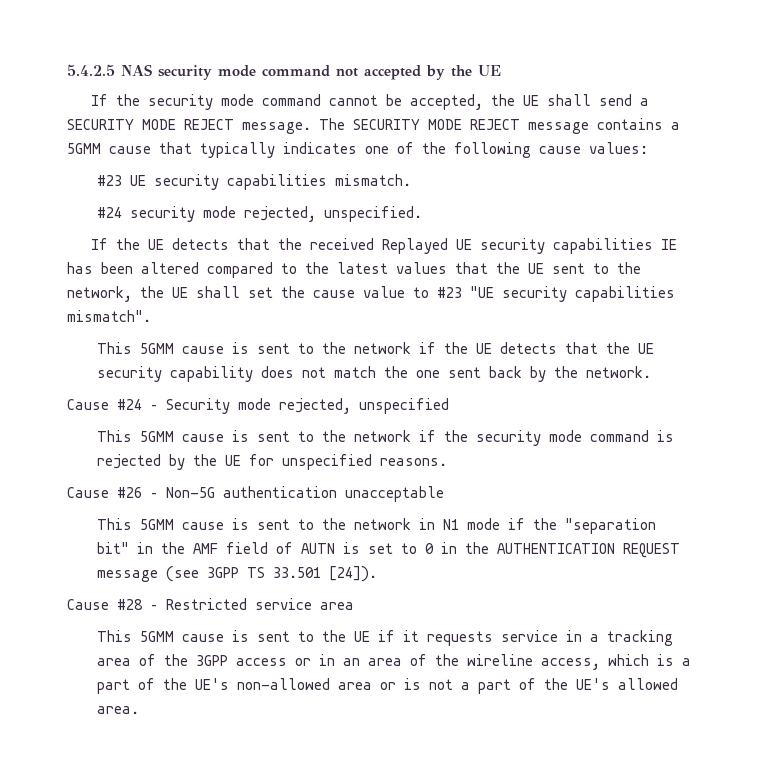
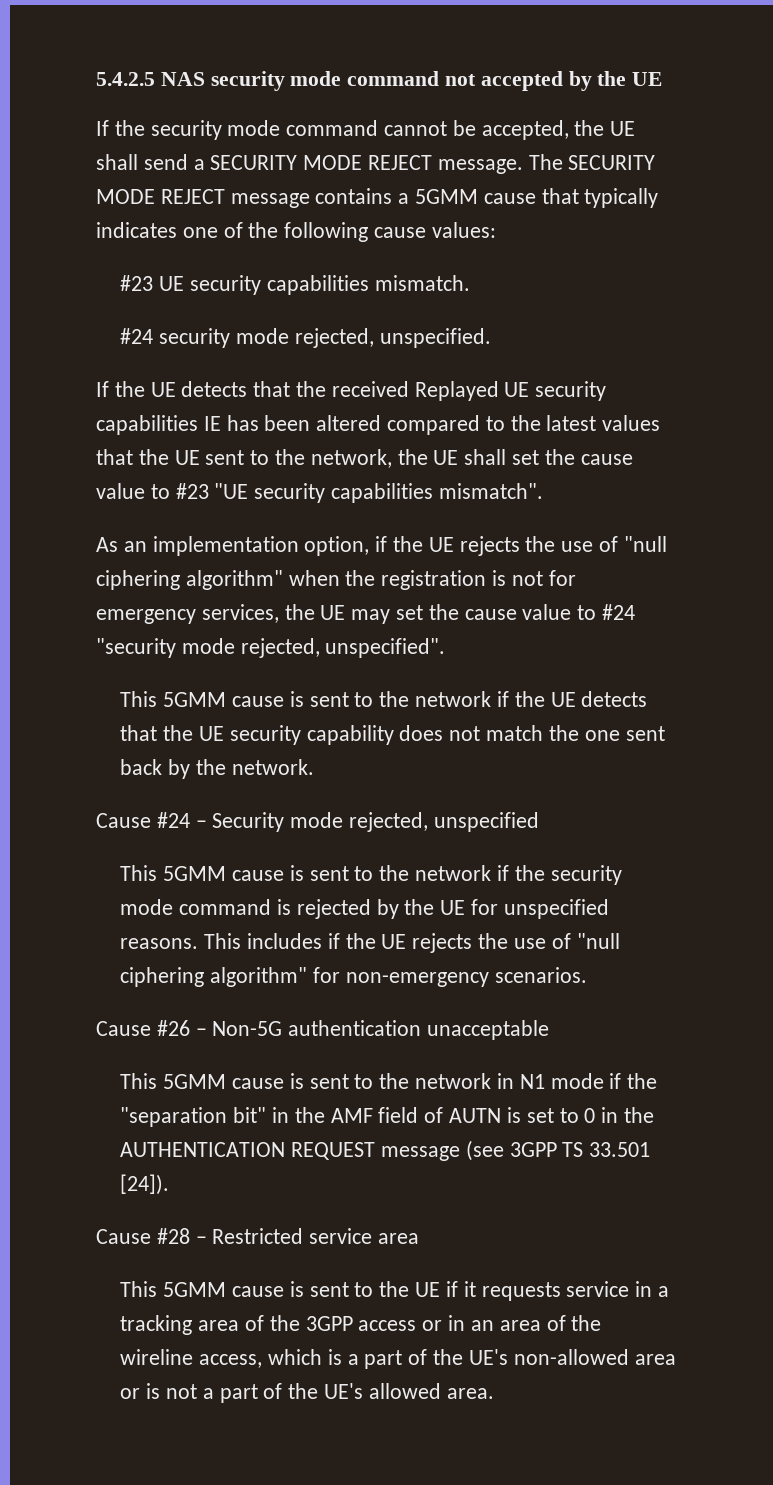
(151, 316) none -> [96,536,667,556] [96,570,576,590] [96,604,636,624] [96,638,446,658] // As an implementation option, if the UE rejects the use of "null ciphering algorithm" when the registration is not for emergency services, the UE may set the cause value to #24 "security mode rejected, unspecified".
(447, 462) none -> [204,933,620,953] [120,967,587,987] This includes if the UE rejects the use of "null ciphering algorithm" for non-emergency scenarios.

